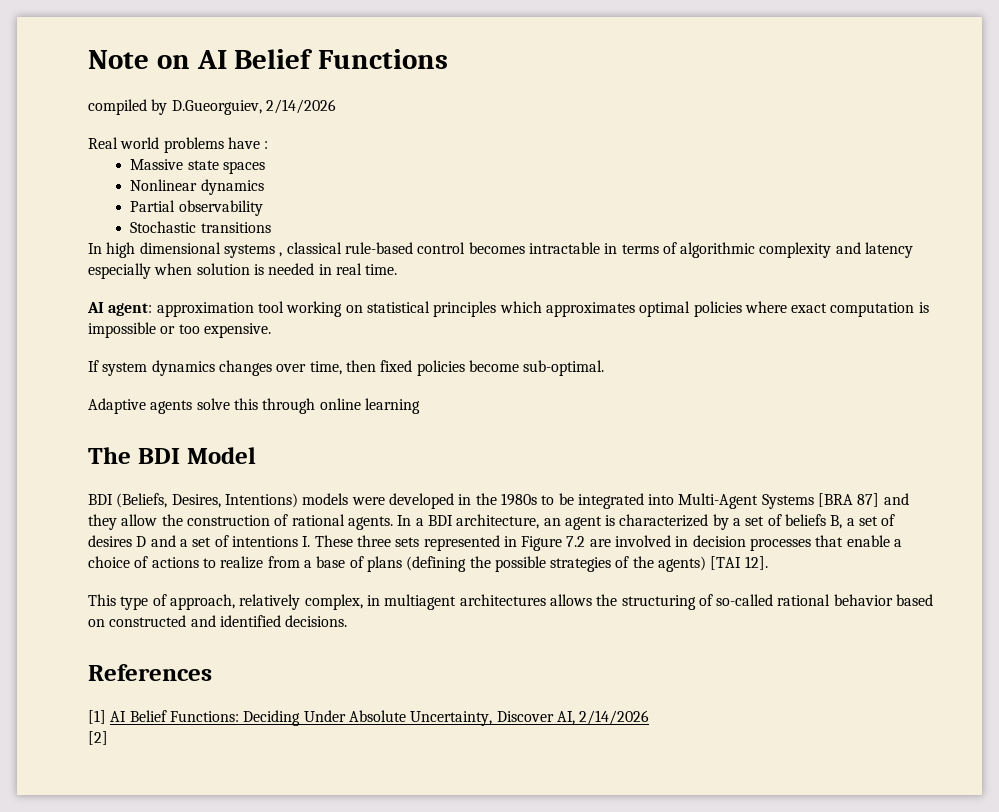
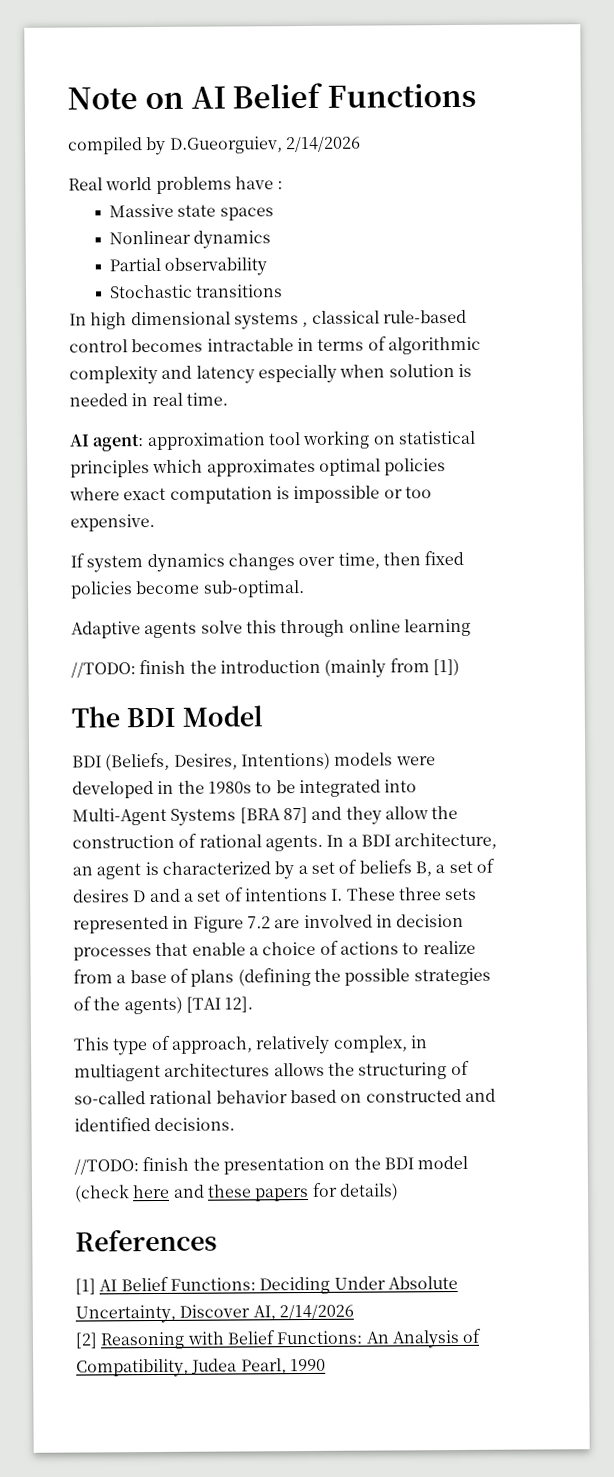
(420, 406) none -> [71,658,460,678] // //TODO: finish the introduction (mainly from [1])
(348, 621) none -> [74,1155,469,1175] [74,1182,399,1203] // //TODO: finish the presentation on the BDI model (check here and these papers for details)
(108, 738) none -> [100,1328,483,1350] [76,1358,326,1378] Reasoning with Belief Functions: An Analysis of Compatibility, Judea Pearl, 1990

